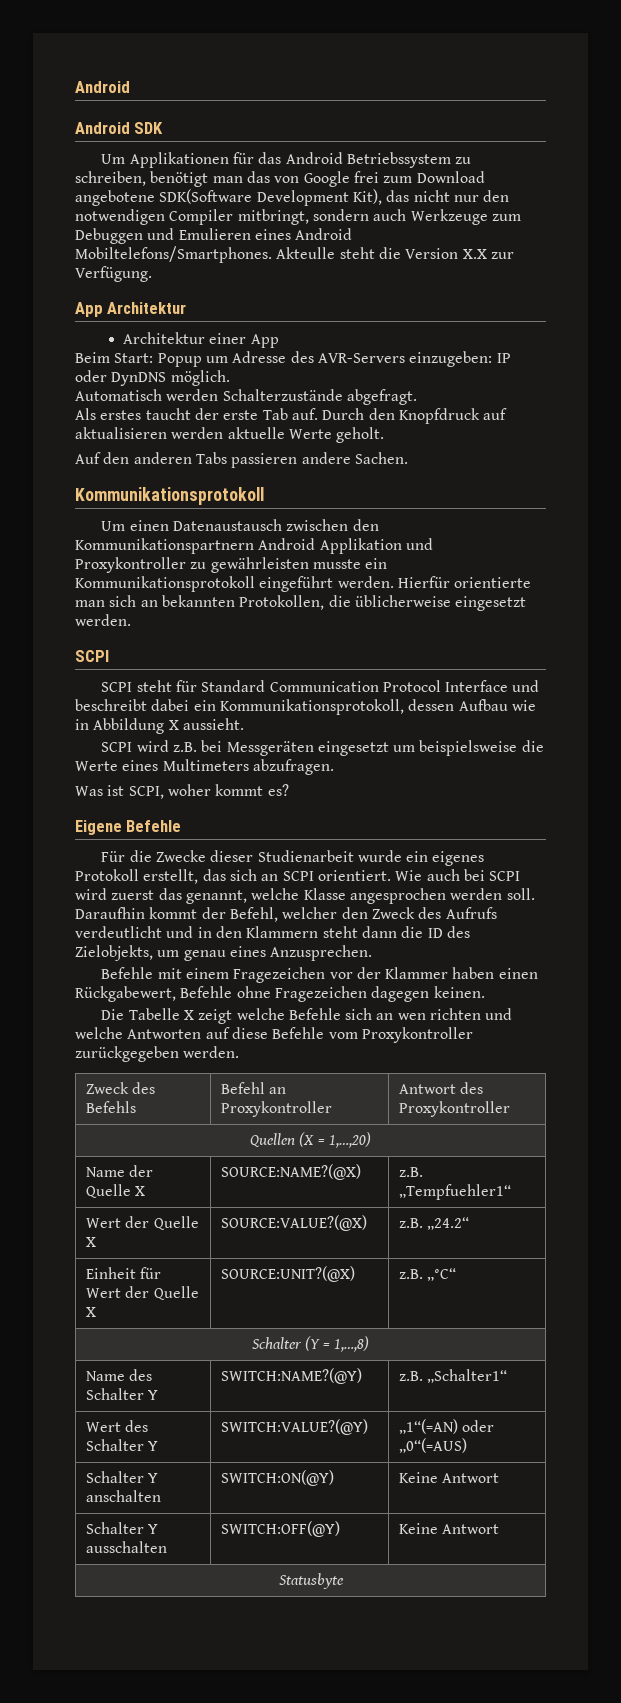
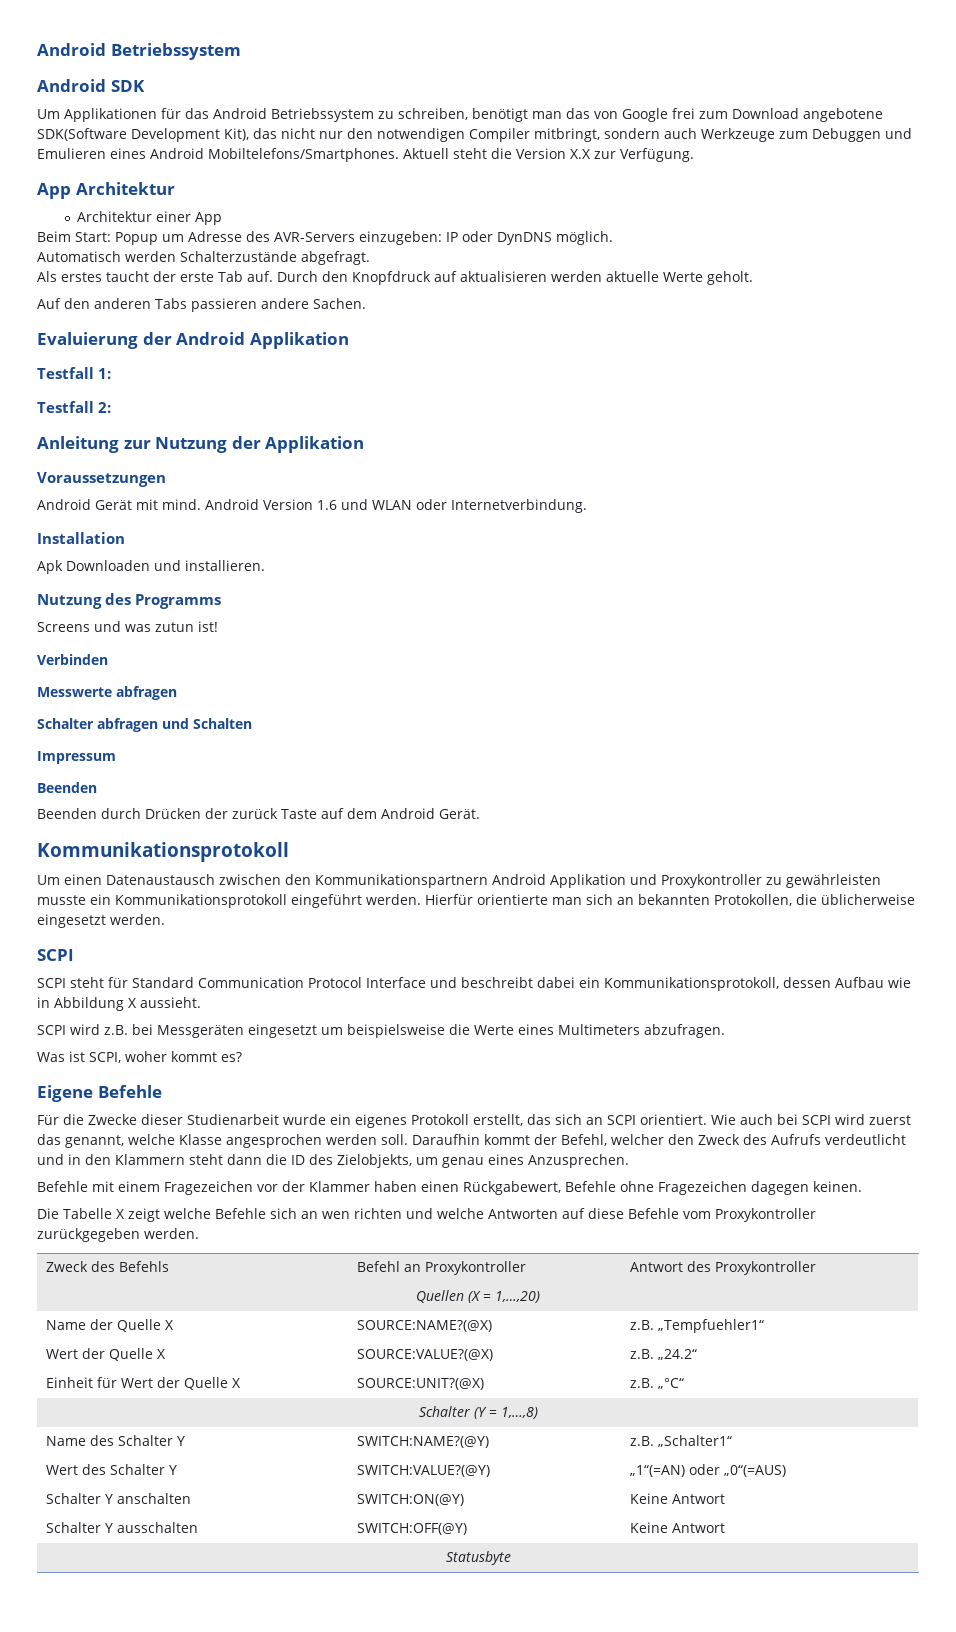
[75,81,130,93] Android -> [37,43,241,60] Android Betriebssystem
[276,247,336,259] Akteulle -> [403,148,449,159] Aktuell
(408, 458) none -> [37,332,349,349] [37,367,112,379] [37,401,112,413] [37,436,365,453] [37,472,166,487] [37,499,587,513] [37,532,125,544] [37,560,265,574] [37,593,222,609] [37,621,218,632] [37,654,108,665] [37,686,177,700] [37,718,252,732] [37,751,116,764] [37,782,97,793] [37,808,480,819] // Evaluierung der Android Applikation // Testfall 1: // Testfall 2: // Anleitung zur Nutzung der Applikation // Voraussetzungen // Android Gerät mit mind. Android Version 1.6 und WLAN oder Internetverbindung. // Installation // Apk Downloaden und installieren. // Nutzung des Programms // Screens und was zutun ist! // Verbinden // Messwerte abfragen // Schalter abfragen und Schalten // Impressum // Beenden // Beenden durch Drücken der zurück Taste auf dem Android Gerät.

